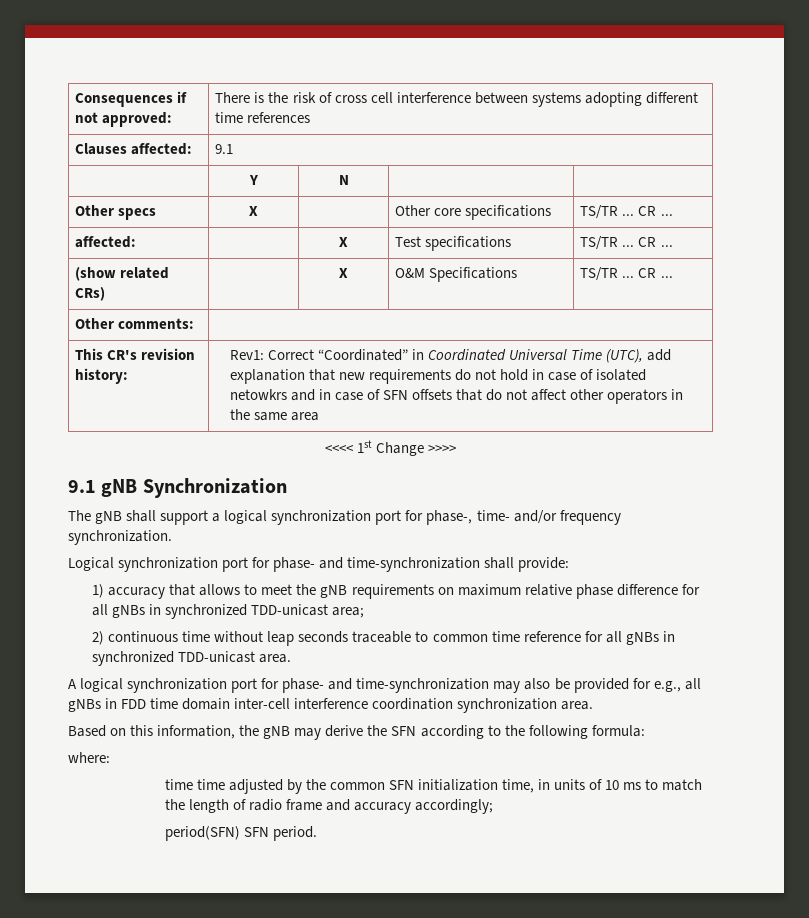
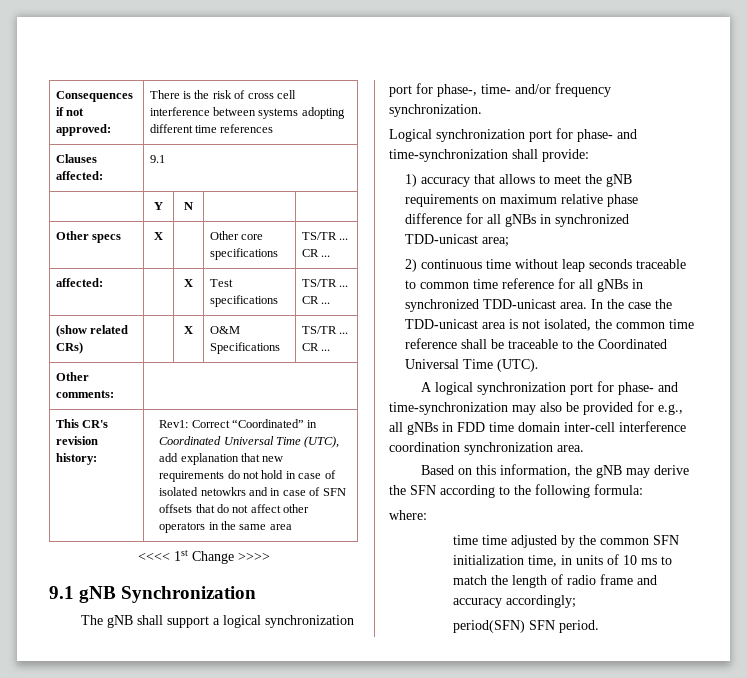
(292, 658) none -> [591,299,673,309] [405,319,695,331] [405,338,668,349] [405,359,540,372] In the case the TDD-unicast area is not isolated, the common time reference shall be traceable to the Coordinated Universal Time (UTC).

